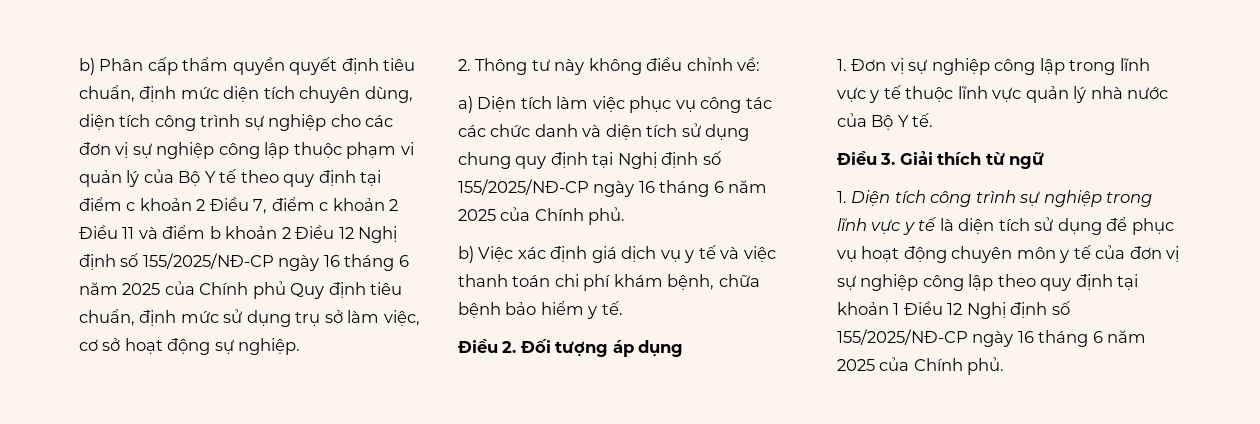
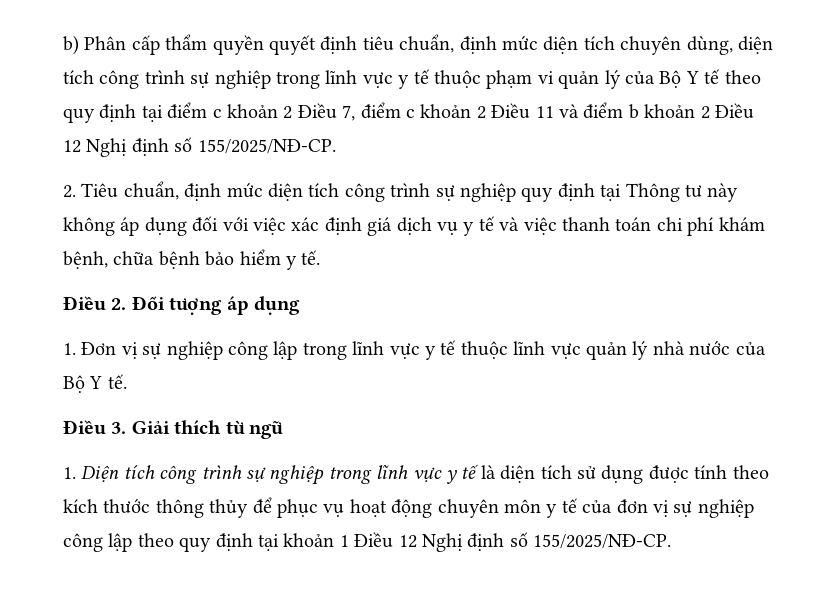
[330,114,394,127] [79,142,290,159] cho các đơn vị sự nghiệp công lập -> [276,69,429,89] trong lĩnh vực y tế
[142,253,409,271] [79,281,403,299] [79,309,420,327] [79,338,301,355] [458,57,761,75] [458,96,772,113] [458,123,750,141] [458,151,722,169] [458,179,768,197] [458,207,626,225] [458,246,514,263] 155/2025/NĐ-CP ngày 16 tháng 6 năm 2025 của Chính phủ Quy định tiêu chuẩn, định mức sử dụng trụ sở làm việc, cơ sở hoạt động sự nghiệp. // 2. Thông tư này không điều chỉnh về: // a) Diện tích làm việc phục vụ công tác các chức danh và diện tích sử dụng chung quy định tại Nghị định số 155/2025/NĐ-CP ngày 16 tháng 6 năm 2025 của Chính phủ. // b) Việc -> [197,139,336,154] [63,181,739,202] [63,216,286,236] 155/2025/NĐ-CP. // 2. Tiêu chuẩn, định mức diện tích công trình sự nghiệp quy định tại Thông tư này không áp dụng đối với việc
(1102, 226) none -> [648,465,769,483] [63,499,249,518] được tính theo kích thước thông thủy
[837,329,1147,347] [837,357,1005,375] 155/2025/NĐ-CP ngày 16 tháng 6 năm 2025 của Chính phủ. -> [533,534,672,549] 155/2025/NĐ-CP.

